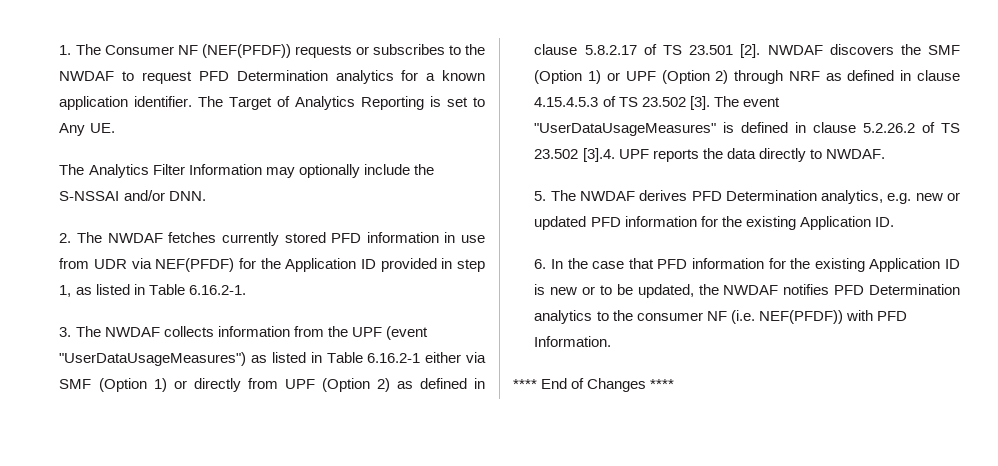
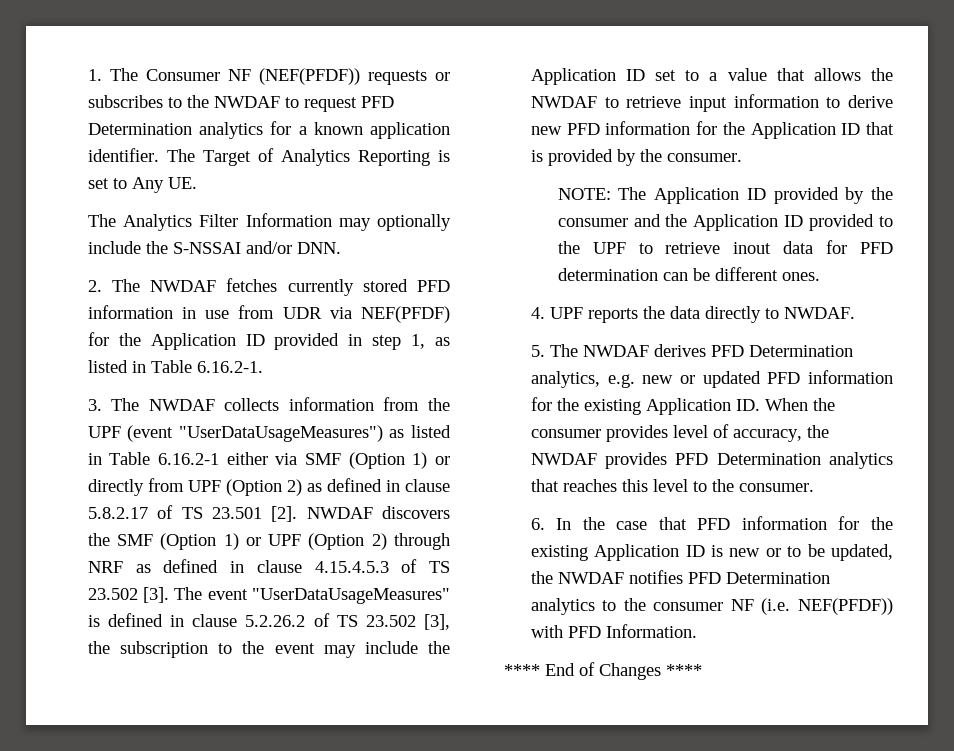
[582,148,615,162] [3].4. -> [424,614,451,630] [87,641,450,658] [530,68,893,85] [530,94,893,112] [530,121,894,139] [530,149,742,166] [557,187,893,204] [557,214,893,231] [557,240,893,254] [557,267,820,281] [530,307,545,319] [3], the subscription to the event may include the Application ID set to a value that allows the NWDAF to retrieve input information to derive new PFD information for the Application ID that is provided by the consumer. // NOTE: The Application ID provided by the consumer and the Application ID provided to the UPF to retrieve inout data for PFD determination can be different ones. // 4.
(894, 222) none -> [764,398,835,411] [530,424,829,442] [530,452,893,469] [530,479,814,492] When the consumer provides level of accuracy, the NWDAF provides PFD Determination analytics that reaches this level to the consumer.

